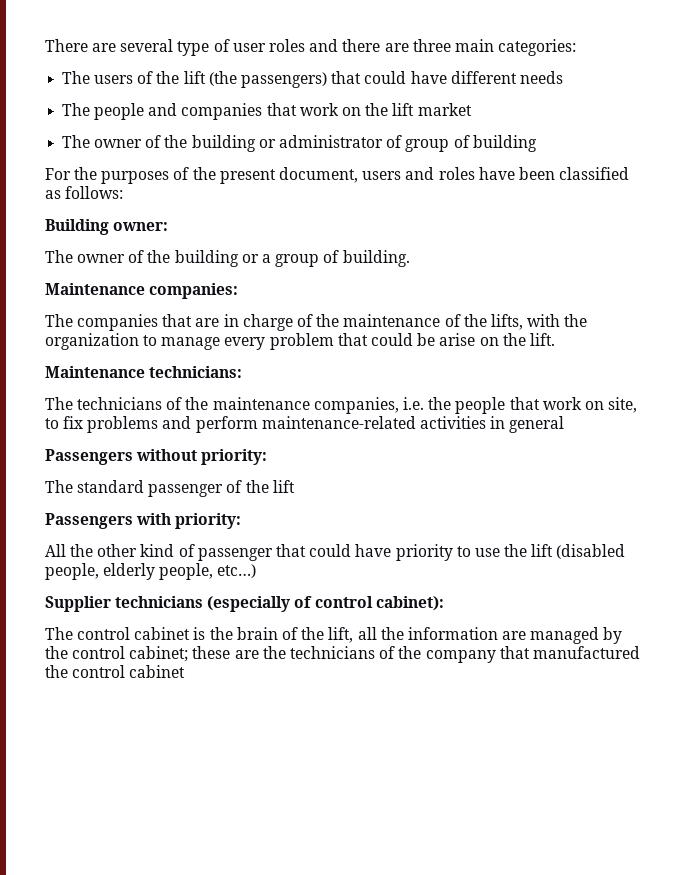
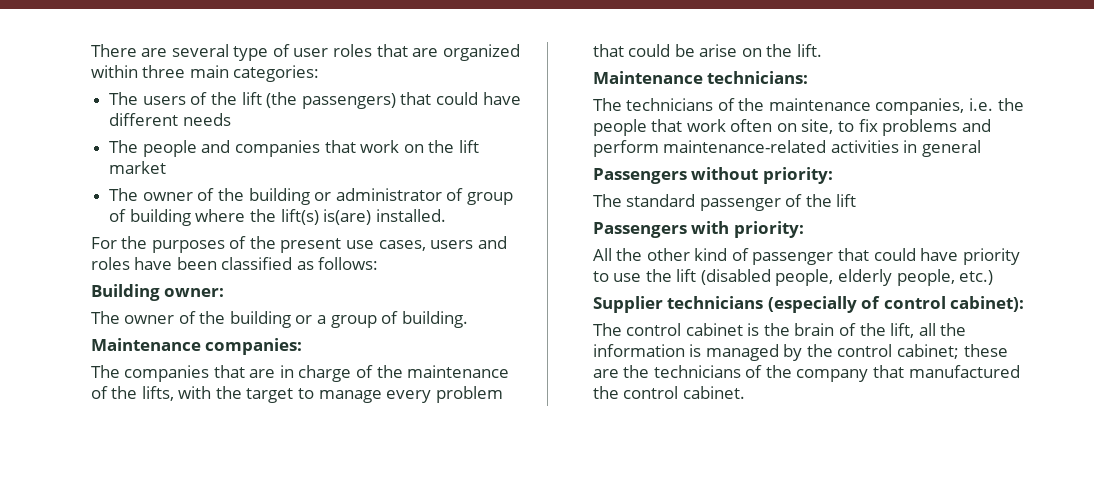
[309,39,409,52] and there are -> [376,44,520,61] [90,65,138,78] that are organized within
(537, 143) none -> [195,209,446,225] where the lift(s) is(are) installed.
[278,167,358,183] document, -> [346,240,426,251] use cases,
[44,333,139,350] organization -> [246,388,294,403] target
(582, 403) none -> [730,119,773,132] often
[217,564,257,578] etc…) -> [959,270,994,285] etc.)
[502,631,527,640] are -> [689,344,702,357] is
[129,665,186,678] cabinet -> [682,386,745,399] cabinet.

